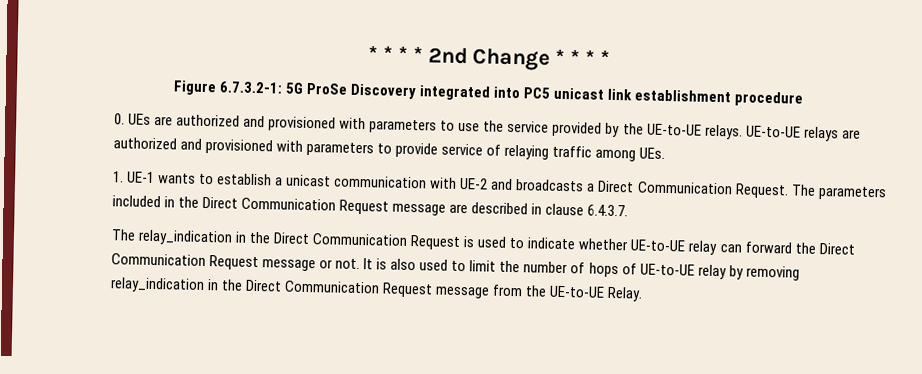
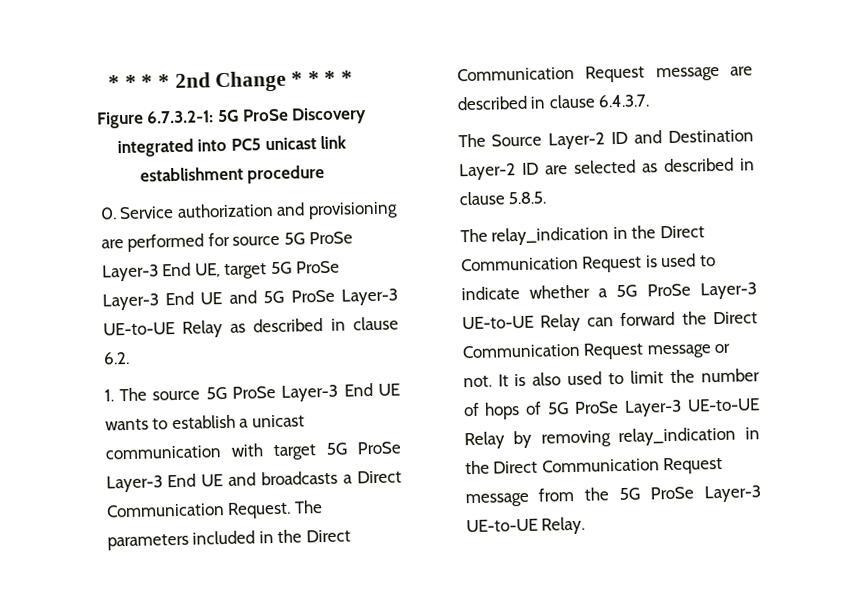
[127,113,861,142] [112,137,666,162] [112,171,155,183] UEs are authorized and provisioned with parameters to use the service provided by the UE-to-UE relays. UE-to-UE relays are authorized and provisioned with parameters to provide service of relaying traffic among UEs. // 1. UE-1 -> [119,201,398,220] [100,231,353,252] [101,260,340,282] [101,288,398,311] [102,316,399,338] [102,351,130,365] [103,383,401,402] Service authorization and provisioning are performed for source 5G ProSe Layer-3 End UE, target 5G ProSe Layer-3 End UE and 5G ProSe Layer-3 UE-to-UE Relay as described in clause 6.2. // 1. The source 5G ProSe Layer-3 End UE
[459,177,489,190] UE-2 -> [272,441,401,461] [105,473,224,493] target 5G ProSe Layer-3 End UE
(629, 210) none -> [457,129,754,150] [458,157,755,181] [458,191,547,206] // The Source Layer-2 ID and Destination Layer-2 ID are selected as described in clause 5.8.5.
[630,239,718,256] UE-to-UE relay -> [598,282,757,300] [461,313,581,332] a 5G ProSe Layer-3 UE-to-UE Relay
[639,263,727,280] UE-to-UE relay -> [547,398,760,417] [463,431,505,450] 5G ProSe Layer-3 UE-to-UE Relay
(548, 291) none -> [619,485,761,503] 5G ProSe Layer-3

